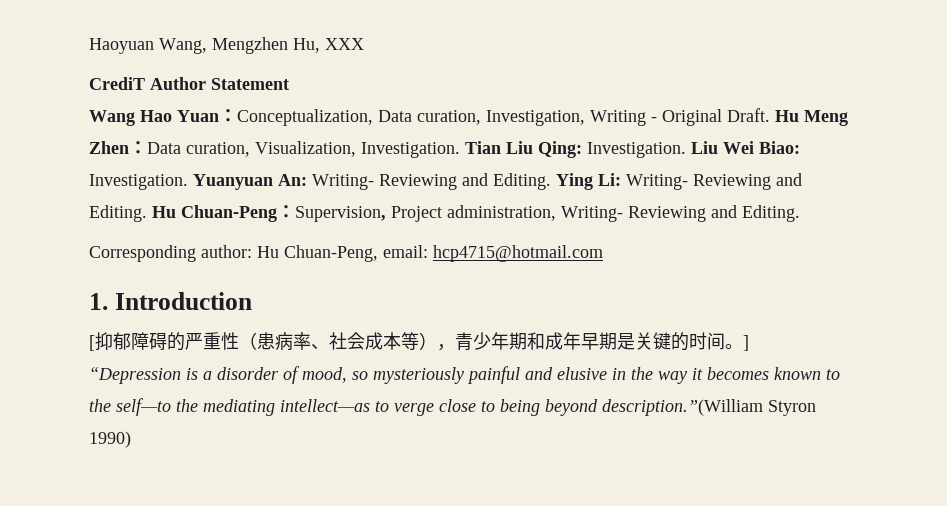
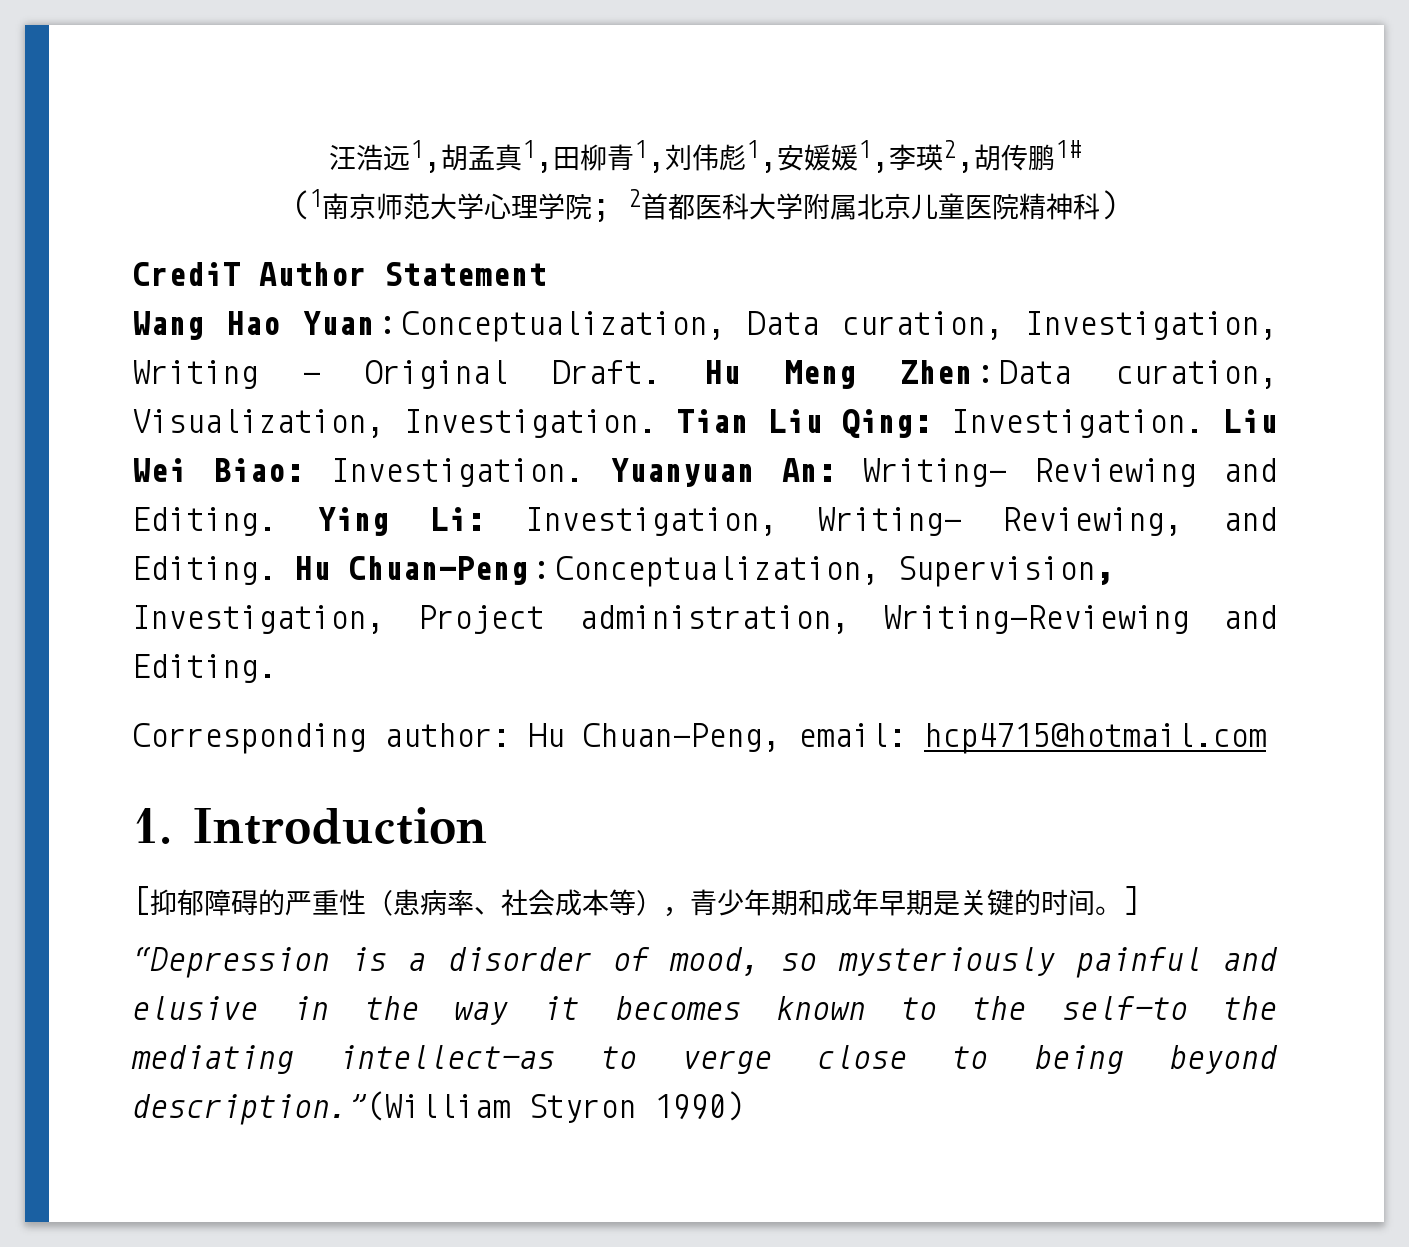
[89,37,364,54] Haoyuan Wang, Mengzhen Hu, XXX -> [328,140,1081,173] [291,189,1118,222] 汪浩远1,胡孟真1,田柳青1,刘伟彪1,安媛媛1,李瑛2,胡传鹏1# // (1南京师范大学心理学院; 2首都医科大学附属北京儿童医院精神科)
[626,174,771,190] Writing- Reviewing -> [524,507,1183,536] Investigation, Writing- Reviewing,
[295,205,706,222] Supervision, Project administration, Writing- Reviewing -> [555,556,1113,587] [132,605,1189,634] Conceptualization, Supervision, Investigation, Project administration, Writing-Reviewing

